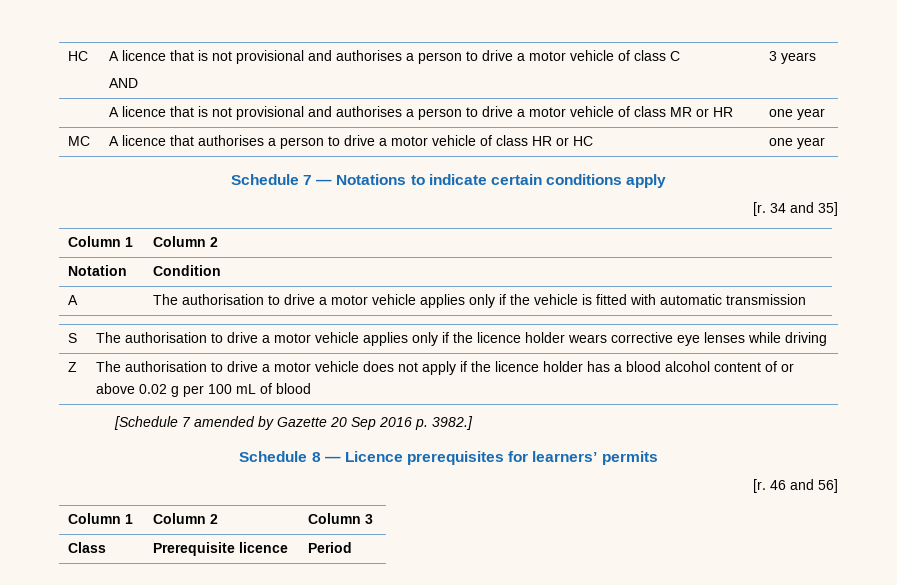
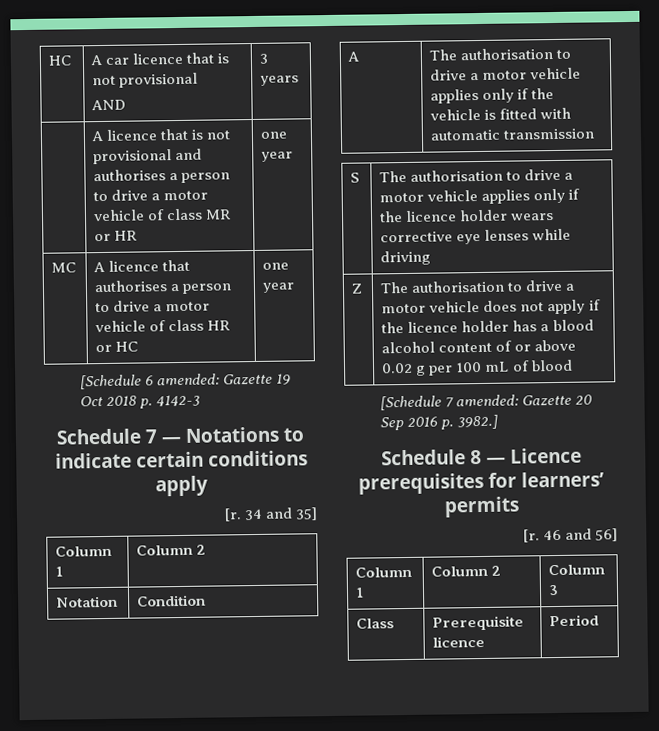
[122,50,681,64] licence that is not provisional and authorises a person to drive a motor vehicle of class C -> [105,52,230,65] [92,72,199,88] car licence that is not provisional
(826, 143) none -> [79,373,291,390] [79,394,200,409] // [Schedule 6 amended: Gazette 19 Oct 2018 p. 4142-3
[193,416,274,430] amended by -> [455,394,519,407] amended:

